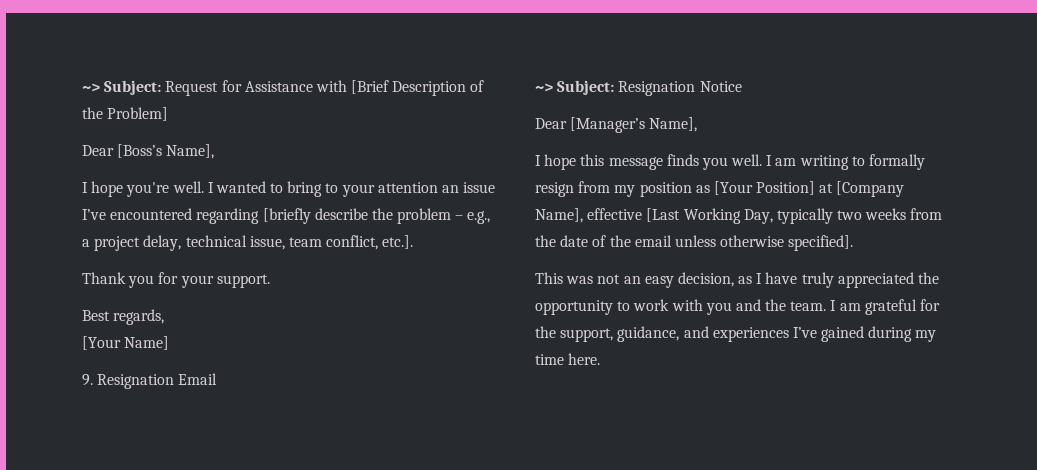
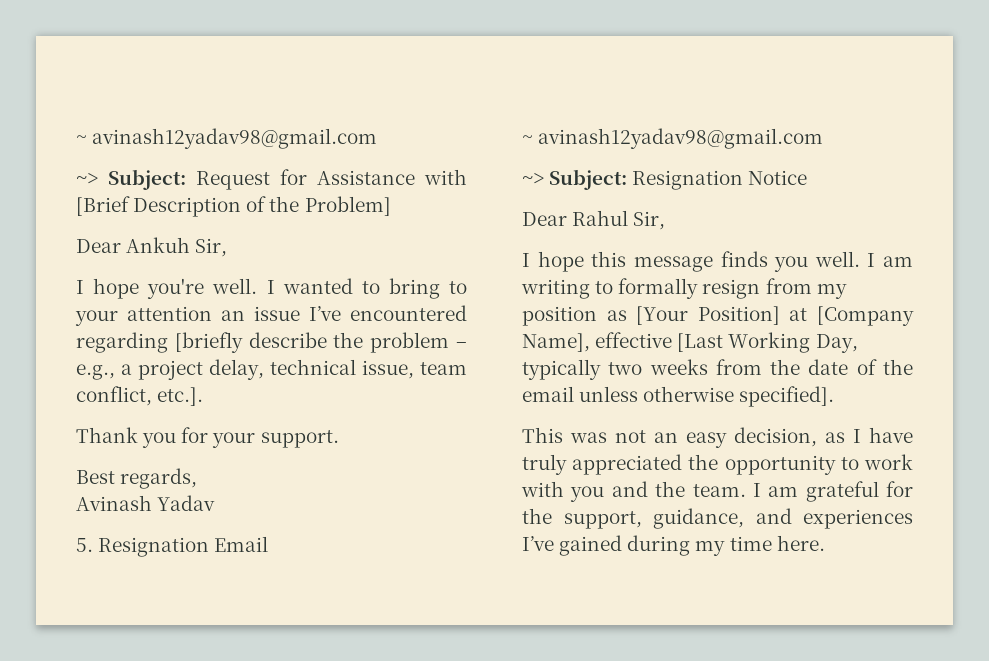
(82, 87) none -> [76,128,378,149] ~ avinash12yadav98@gmail.com //
[117,144,215,159] [Boss’s Name], -> [126,237,228,257] Ankuh Sir,
[82,336,170,350] [82,374,93,386] [Your Name] // 9. -> [76,495,216,511] [76,538,93,552] Avinash Yadav // 5.
(218, 379) none -> [522,128,824,149] // ~ avinash12yadav98@gmail.com
[570,117,698,133] [Manager’s Name], -> [572,210,666,230] Rahul Sir,

